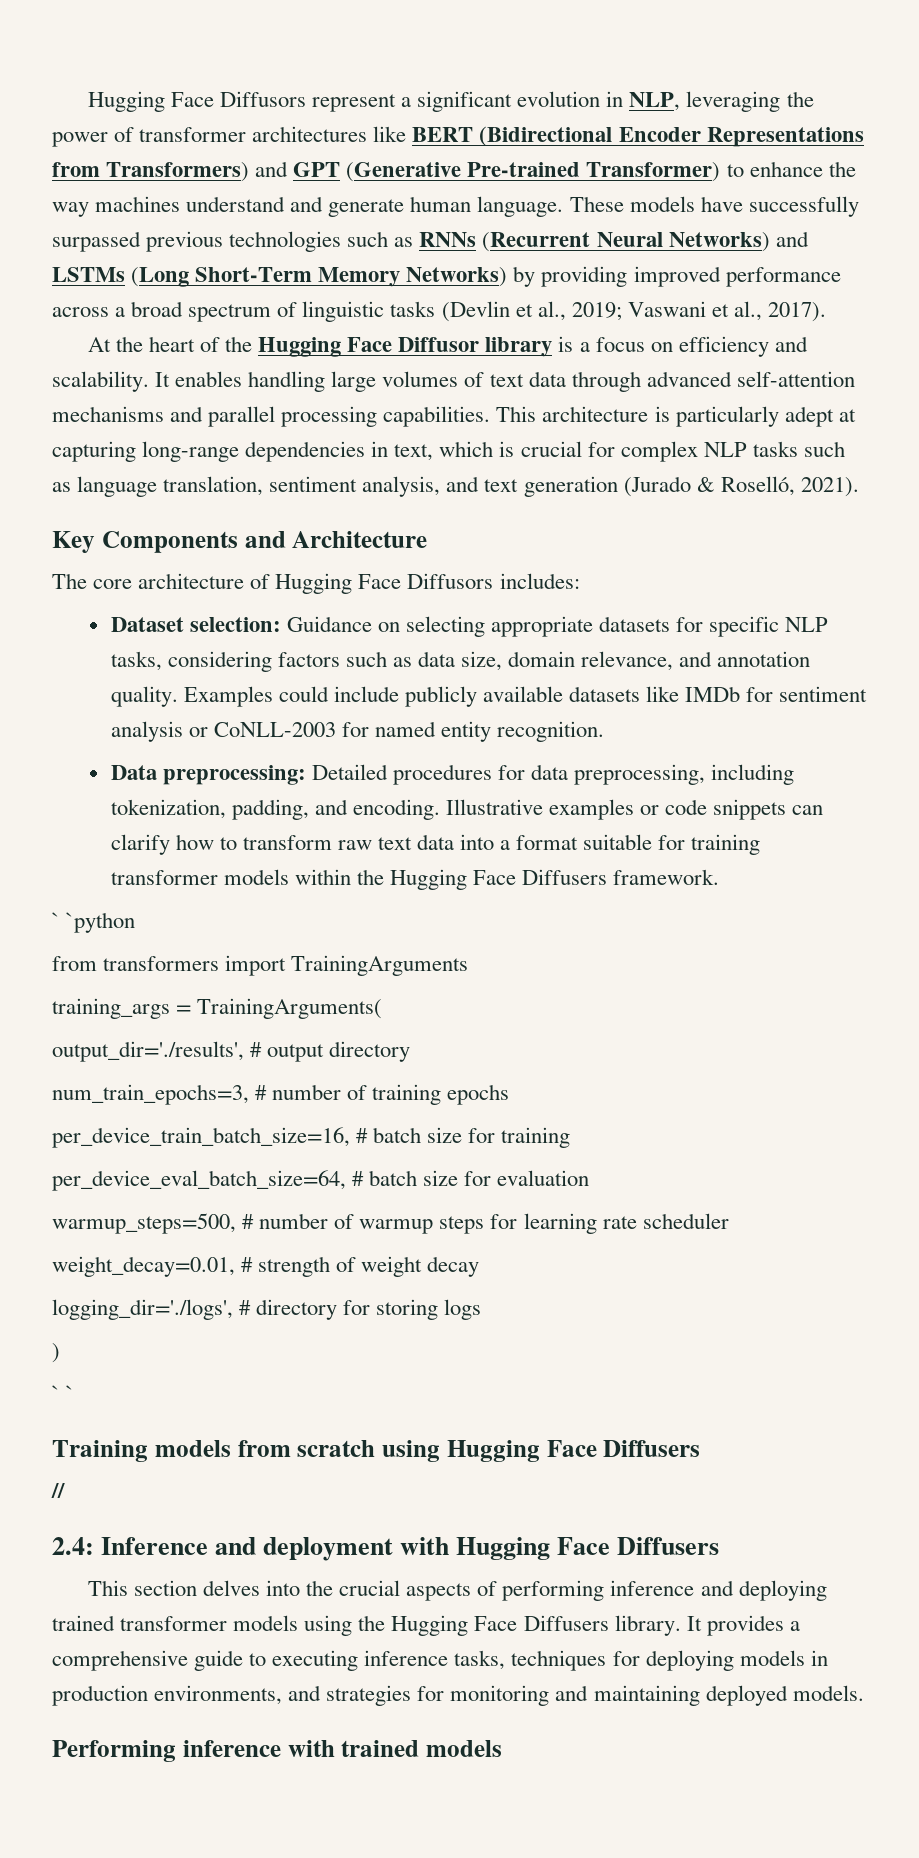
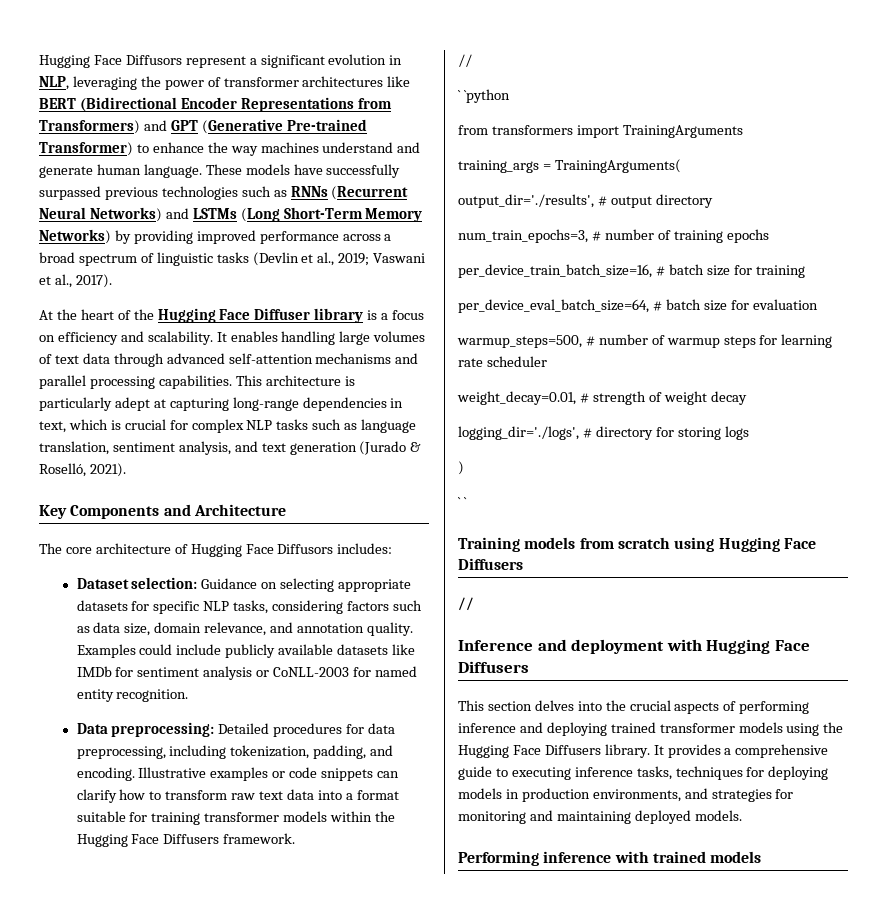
[398,337,480,352] Diffusor -> [254,308,311,320] Diffuser
(720, 877) none -> [458,54,472,67] // //
[52,1537,94,1555] 2.4: -> (474, 604) none

